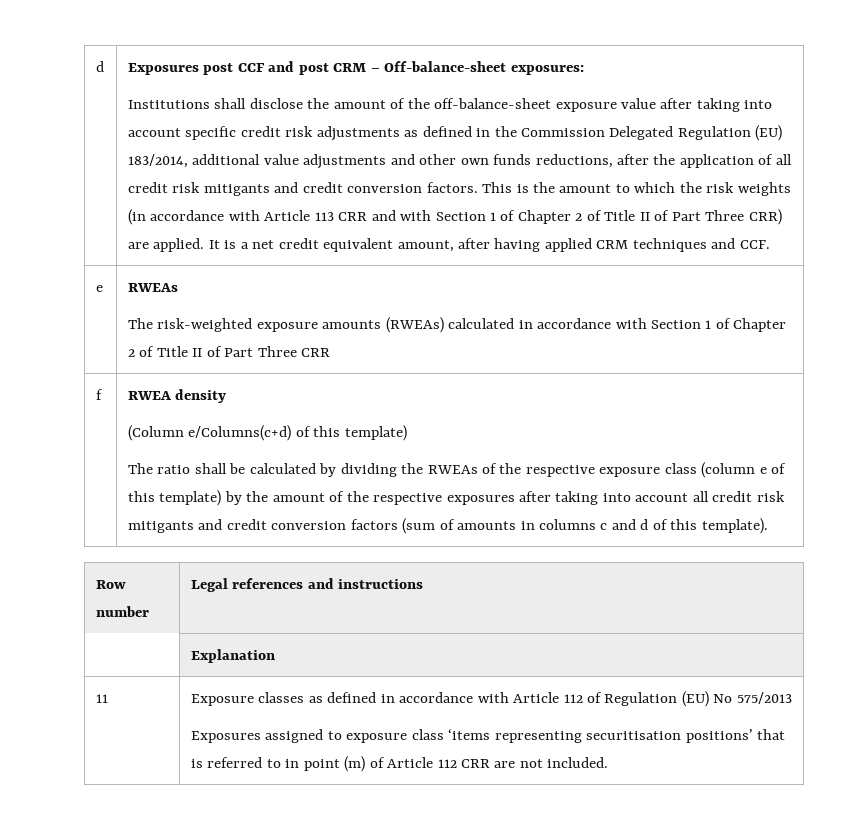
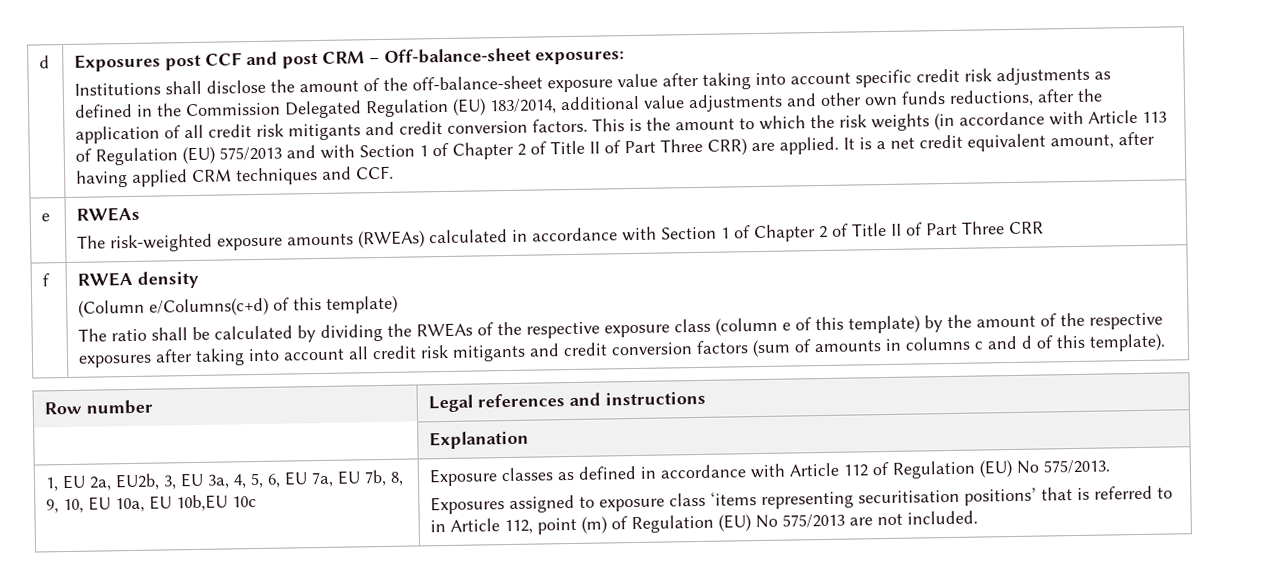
[338,212,368,221] CRR -> [75,146,283,166] of Regulation (EU) 575/2013
[95,694,108,703] 11 -> [45,469,405,492] [46,494,258,514] 1, EU 2a, EU2b, 3, EU 3a, 4, 5, 6, EU 7a, EU 7b, 8, 9, 10, EU 10a, EU 10b,EU 10c
[736,692,792,704] 575/2013 -> [1043,459,1111,474] 575/2013.
(300, 763) none -> [450,518,534,535] Article 112,
[387,757,490,768] Article 112 CRR -> [631,513,846,534] Regulation (EU) No 575/2013

